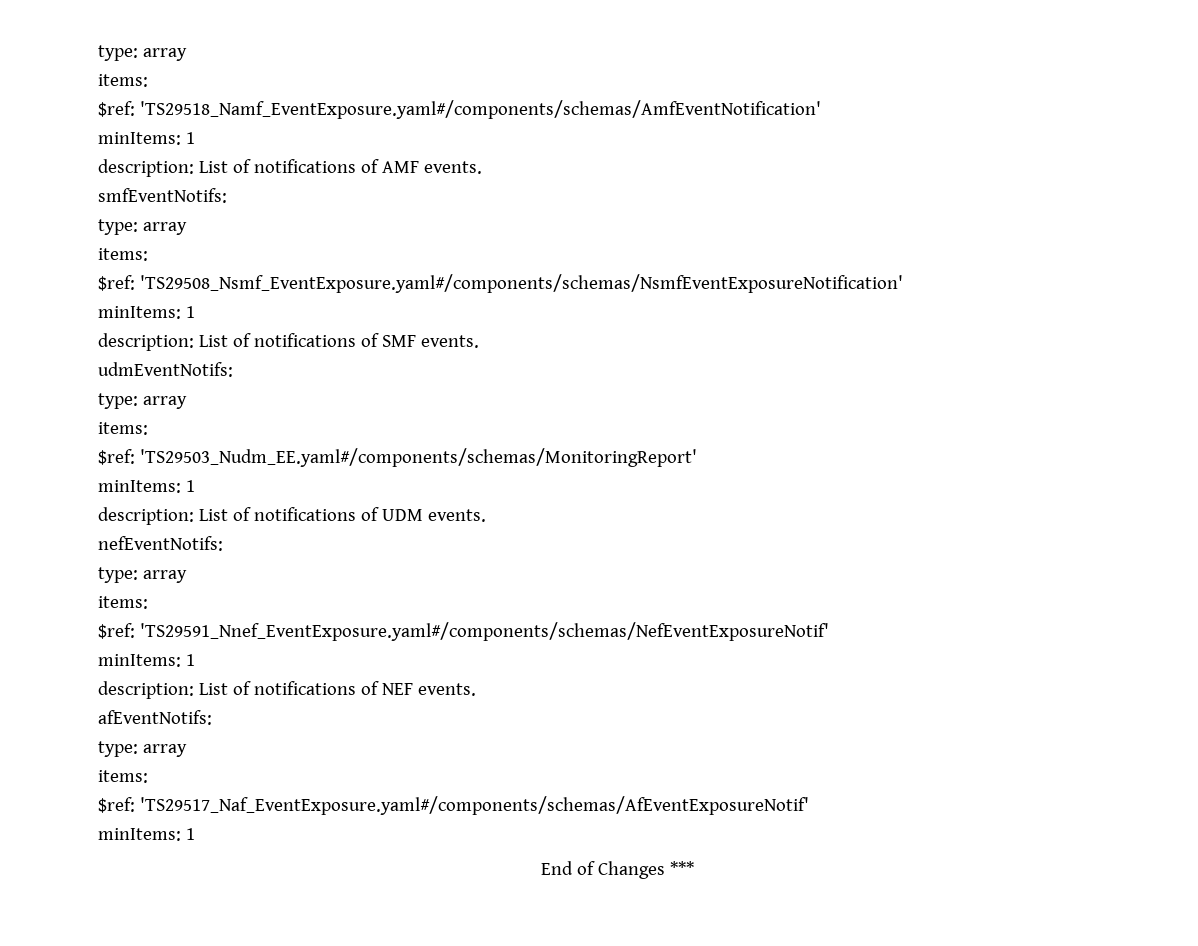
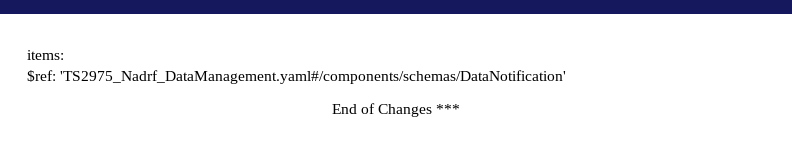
[98,45,187,61] [98,74,148,87] [98,100,821,119] [98,132,195,145] [98,159,482,177] [98,188,227,203] [98,219,187,235] [98,248,148,261] [98,274,903,293] [98,306,195,319] [98,333,479,351] [98,362,233,377] [98,393,187,409] [98,422,148,435] [98,448,697,467] [98,480,195,493] [98,507,486,525] [98,536,223,551] [98,567,187,583] [98,596,148,609] [98,622,829,641] [98,654,195,667] [98,681,476,699] [98,710,212,725] [98,741,187,757] [98,770,148,783] [98,796,809,815] [98,828,195,841] type: array // items: // $ref: 'TS29518_Namf_EventExposure.yaml#/components/schemas/AmfEventNotification' // minItems: 1 // description: List of notifications of AMF events. // smfEventNotifs: // type: array // items: // $ref: 'TS29508_Nsmf_EventExposure.yaml#/components/schemas/NsmfEventExposureNotification' // minItems: 1 // description: List of notifications of SMF events. // udmEventNotifs: // type: array // items: // $ref: 'TS29503_Nudm_EE.yaml#/components/schemas/MonitoringReport' // minItems: 1 // description: List of notifications of UDM events. // nefEventNotifs: // type: array // items: // $ref: 'TS29591_Nnef_EventExposure.yaml#/components/schemas/NefEventExposureNotif' // minItems: 1 // description: List of notifications of NEF events. // afEventNotifs: // type: array // items: // $ref: 'TS29517_Naf_EventExposure.yaml#/components/schemas/AfEventExposureNotif' // minItems: 1 -> [27,50,64,60] [27,70,567,84] items: // $ref: 'TS2975_Nadrf_DataManagement.yaml#/components/schemas/DataNotification'

